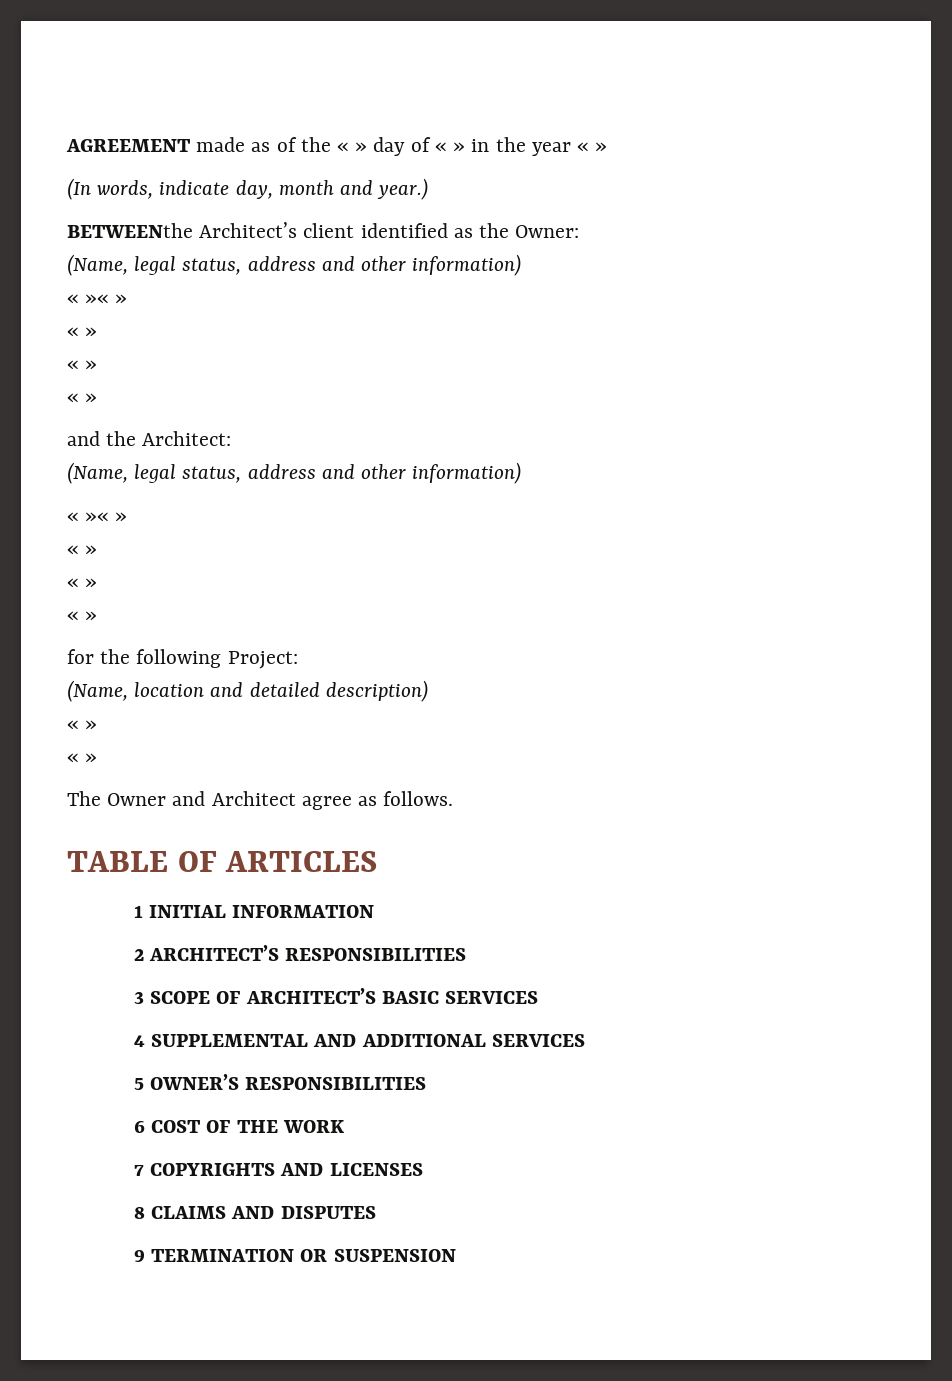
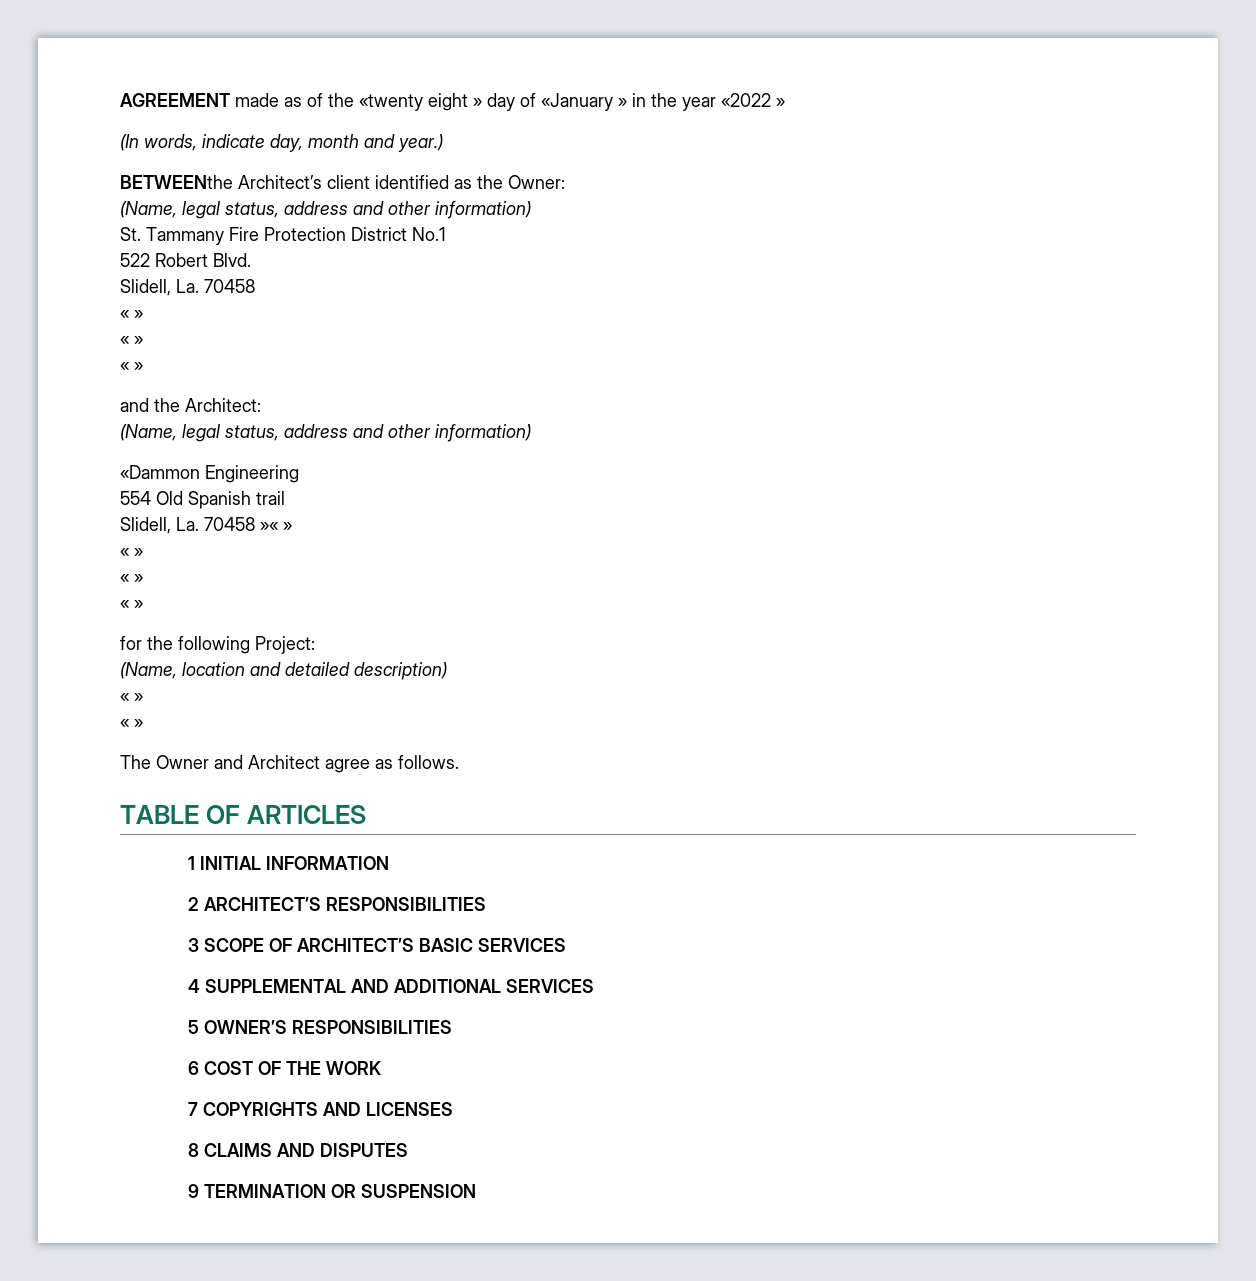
[337,142,350,152] « -> [359,93,468,111] «twenty eight
[434,142,447,152] « -> [541,93,613,111] «January
[576,142,589,152] « -> [721,93,771,107] «2022
[67,294,128,304] « »« » -> [120,227,446,245] [120,253,251,267] [120,279,255,296] St. Tammany Fire Protection District No.1 // 522 Robert Blvd. // Slidell, La. 70458
[67,512,79,522] « -> [120,465,299,483] [120,491,285,509] [120,517,255,534] «Dammon Engineering // 554 Old Spanish trail // Slidell, La. 70458

